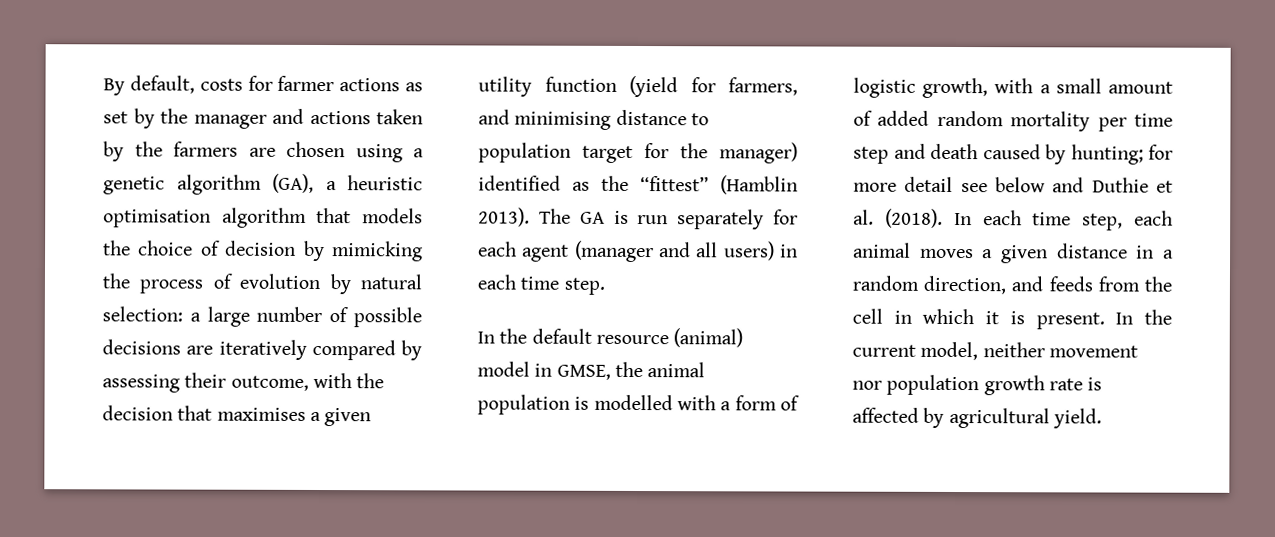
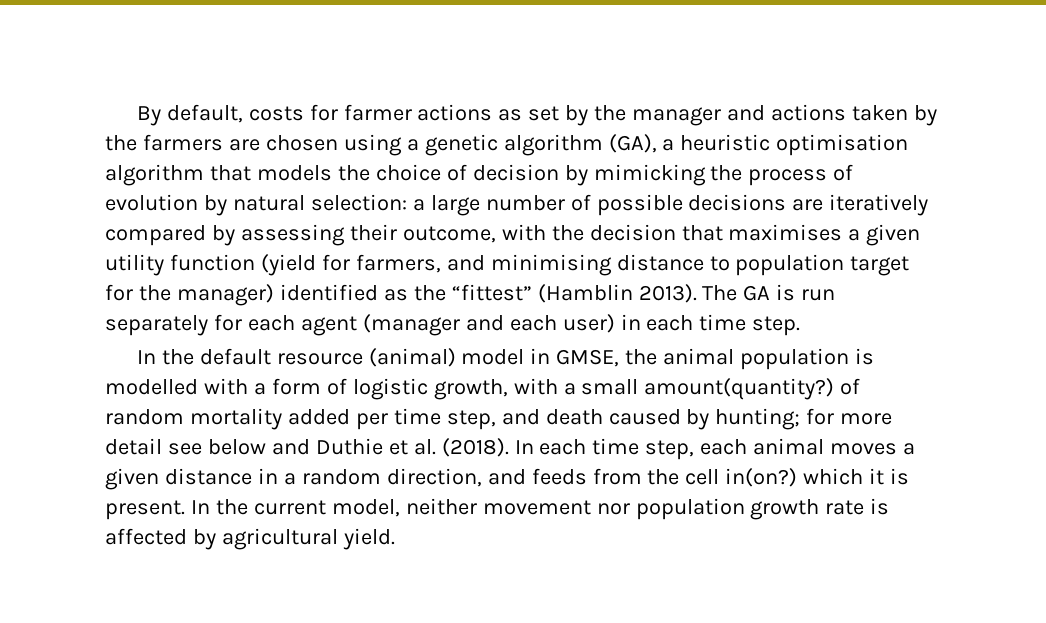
[696,241,775,261] all users) -> [509,314,615,333] each user)
[1108,81,1173,94] [853,110,930,126] amount of added -> [644,378,861,400] amount(quantity?) of
(1091, 121) none -> [287,409,350,425] added
[853,146,889,164] step -> [446,410,496,430] step,
[893,310,912,324] in -> [725,468,798,487] in(on?)

